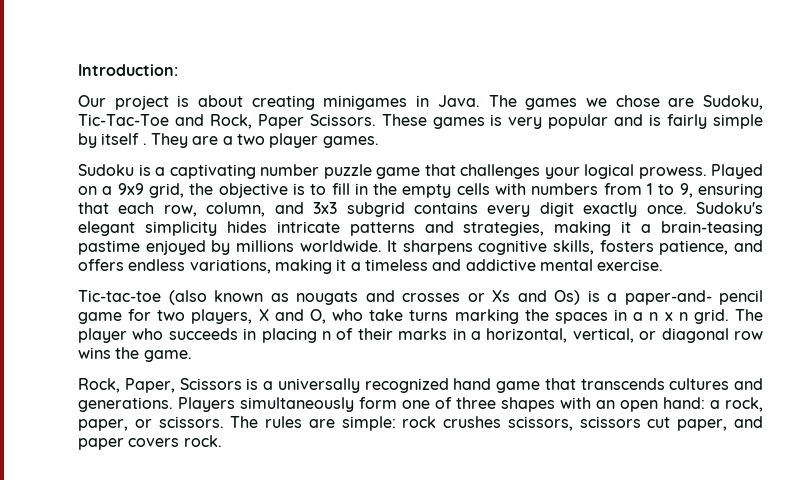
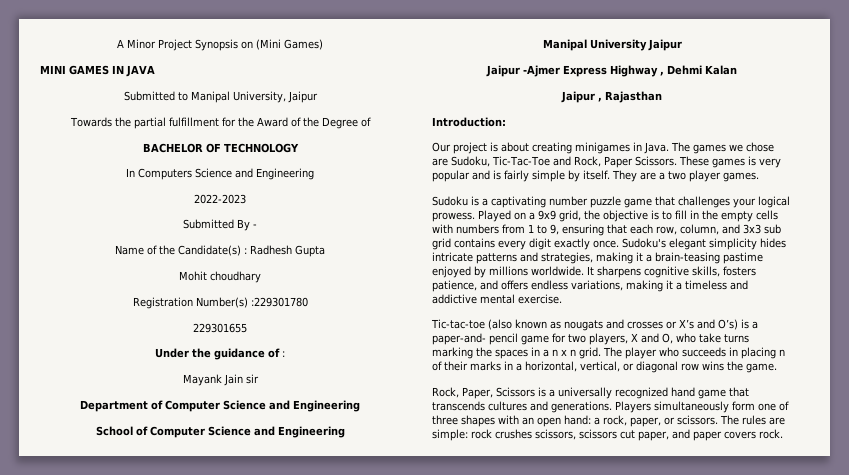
(78, 70) none -> [117,39,323,51] [40,65,155,77] [123,91,318,103] [69,117,371,129] [142,143,299,153] [126,168,314,180] [194,194,246,204] [183,219,257,231] [115,245,325,257] [179,271,261,283] [132,297,308,309] [193,323,247,333] [155,348,285,360] [182,374,259,386] [80,400,360,412] [95,426,345,438] [542,39,682,51] [486,65,737,77] [561,91,662,103] A Minor Project Synopsis on (Mini Games) // MINI GAMES IN JAVA // Submitted to Manipal University, Jaipur // Towards the partial fulfillment for the Award of the Degree of // BACHELOR OF TECHNOLOGY // In Computers Science and Engineering // 2022-2023 // Submitted By - // Name of the Candidate(s) : Radhesh Gupta // Mohit choudhary // Registration Number(s) :229301780 // 229301655 // Under the guidance of : // Mayank Jain sir // Department of Computer Science and Engineering // School of Computer Science and Engineering // Manipal University Jaipur // Jaipur -Ajmer Express Highway , Dehmi Kalan // Jaipur , Rajasthan //
[101,133,147,145] itself . -> [583,170,610,180] itself.
[346,202,405,217] subgrid -> [764,224,781,234] [432,238,451,250] sub grid
[492,290,580,305] Xs and Os) -> [679,319,738,330] X’s and O’s)

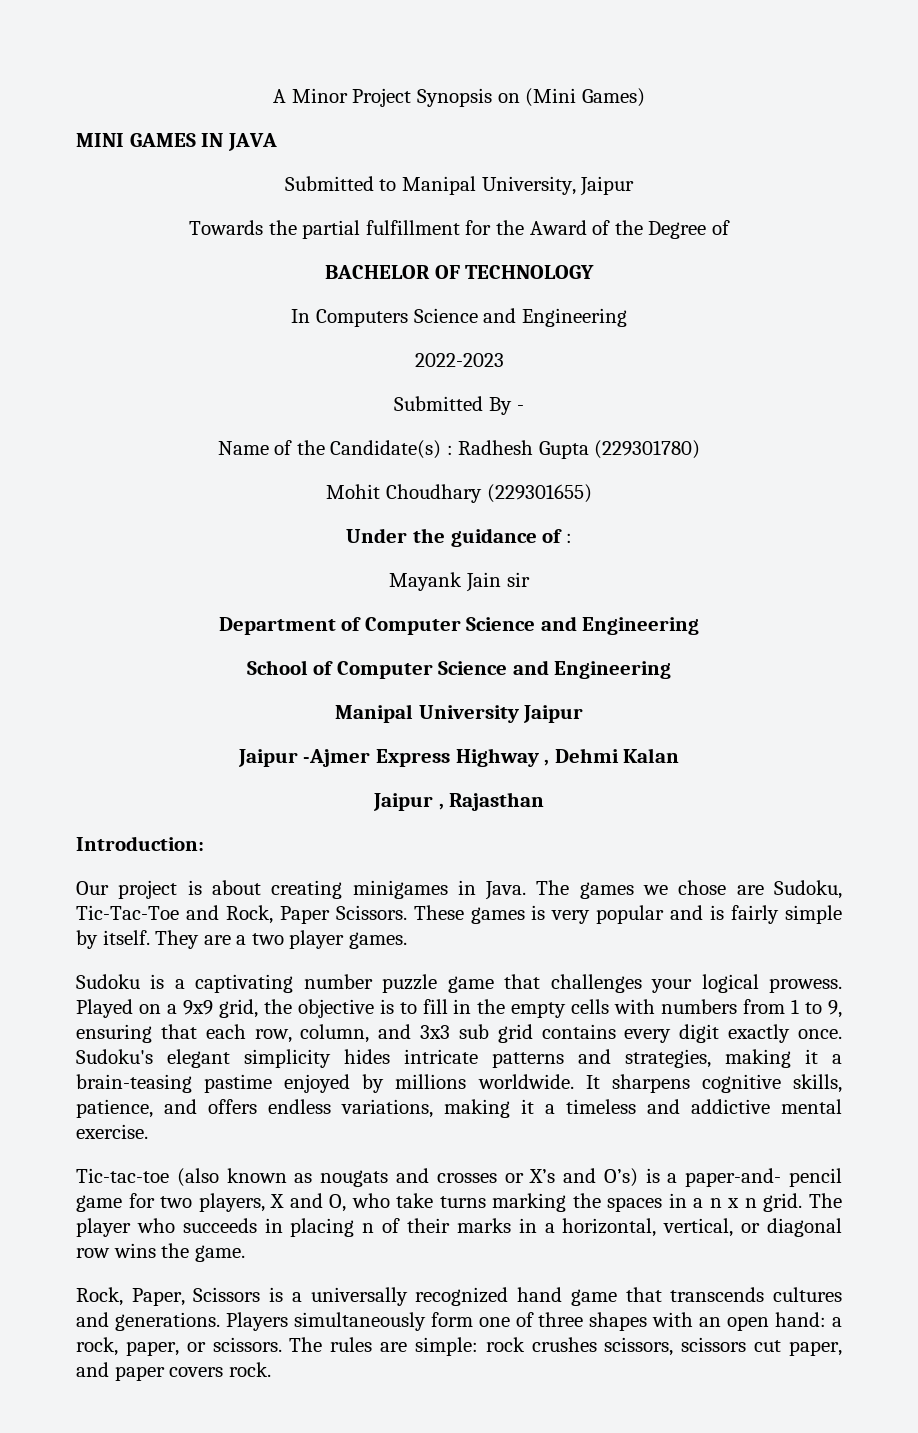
(325, 251) none -> [594,440,701,459] (229301780)
[210,271,261,283] [132,297,308,309] [193,323,247,333] choudhary // Registration Number(s) :229301780 // 229301655 -> [386,484,592,503] Choudhary (229301655)
[723,266,756,276] fosters -> (842, 1083) none

